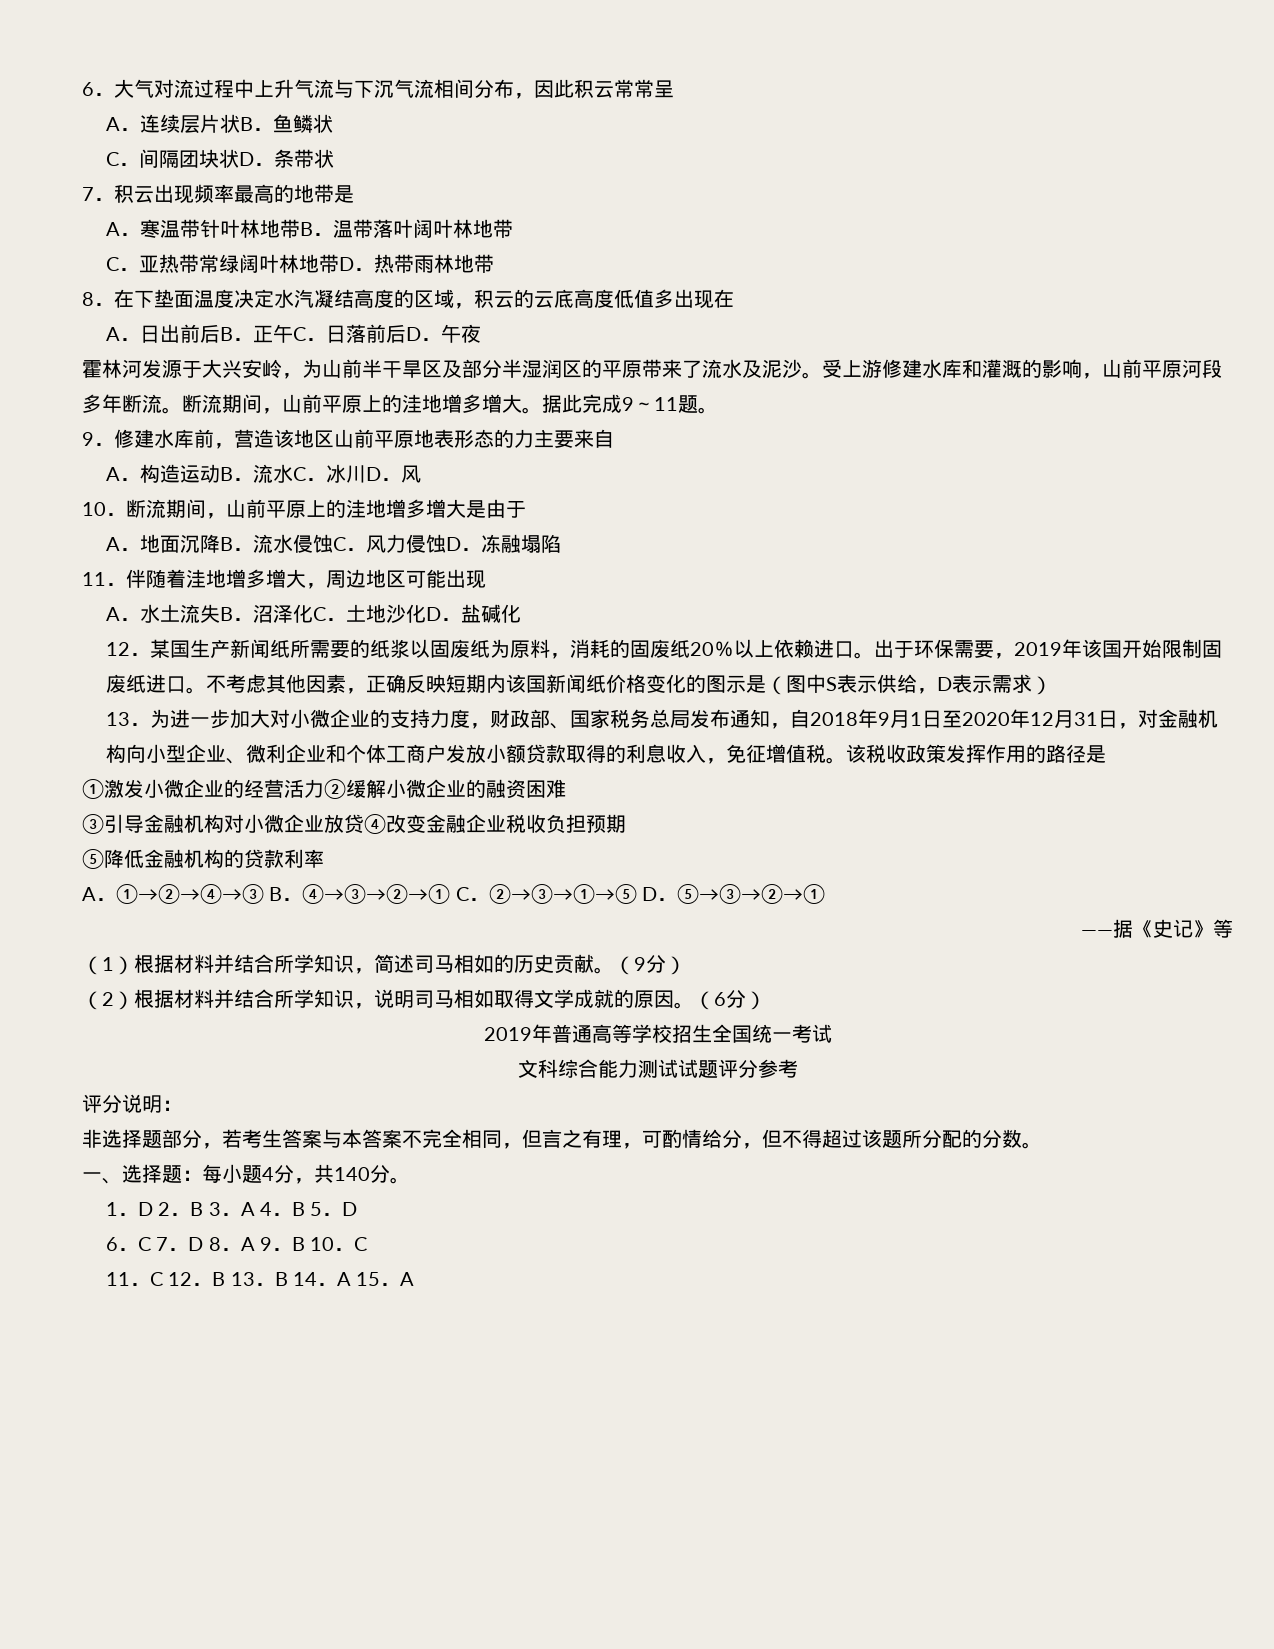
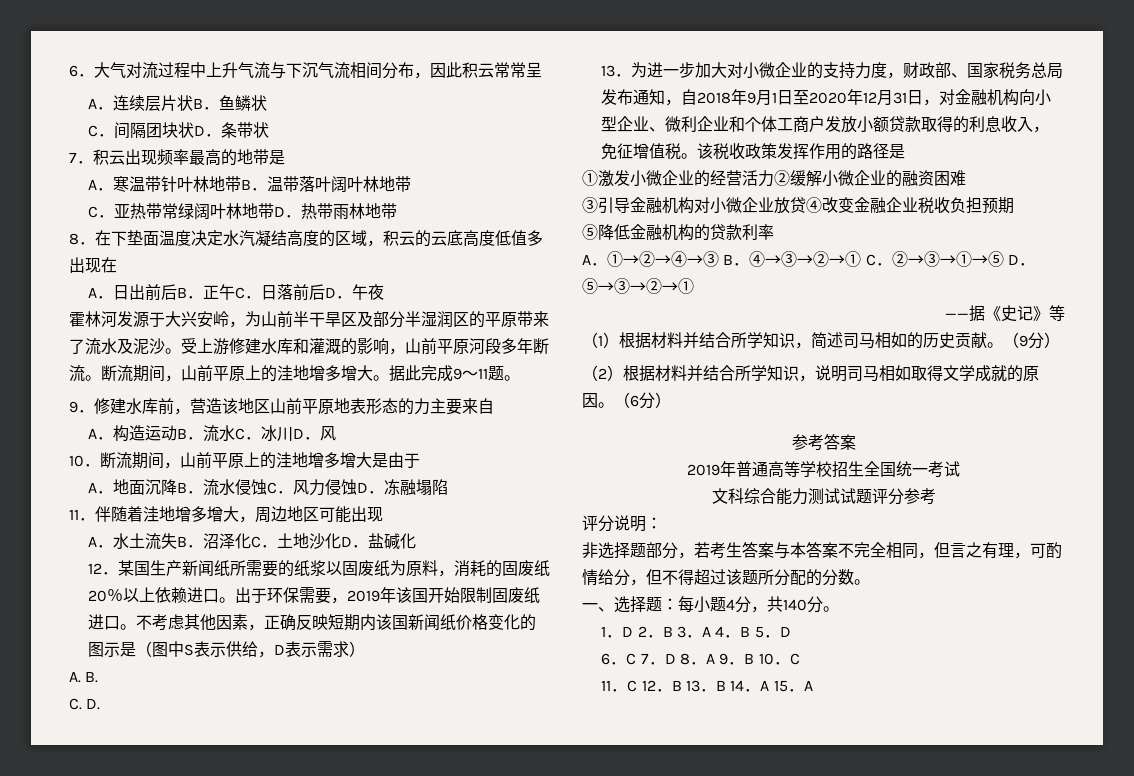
(1052, 685) none -> [69,671,99,683] [69,698,101,710] // A. B. // C. D.
(766, 1000) none -> [791,434,856,451] // 参考答案

